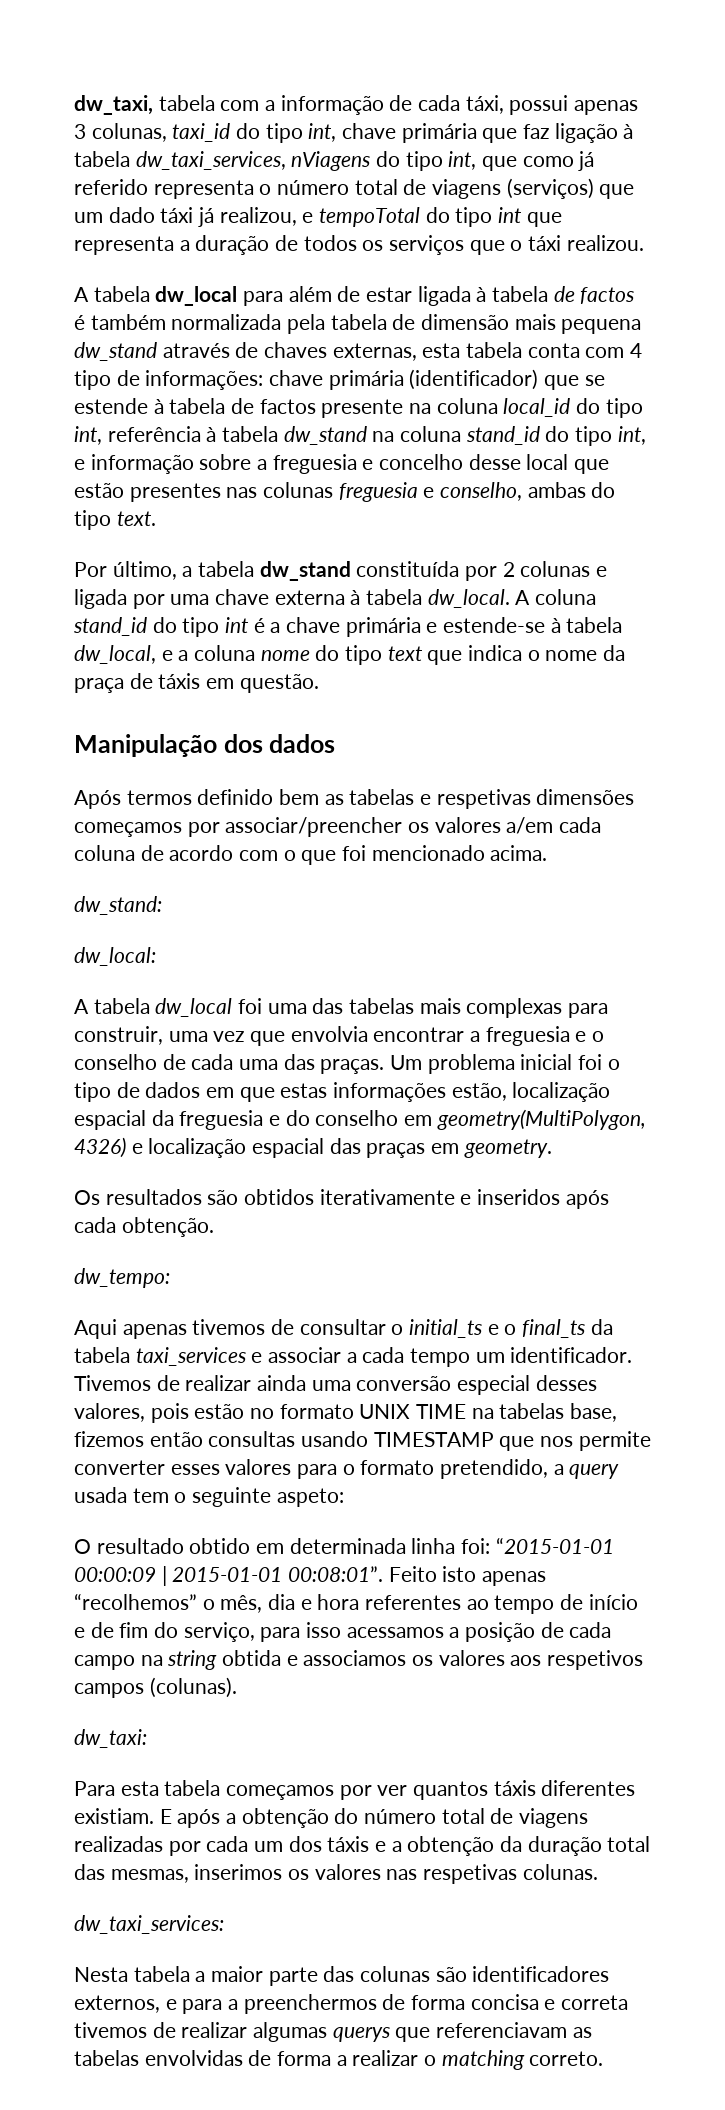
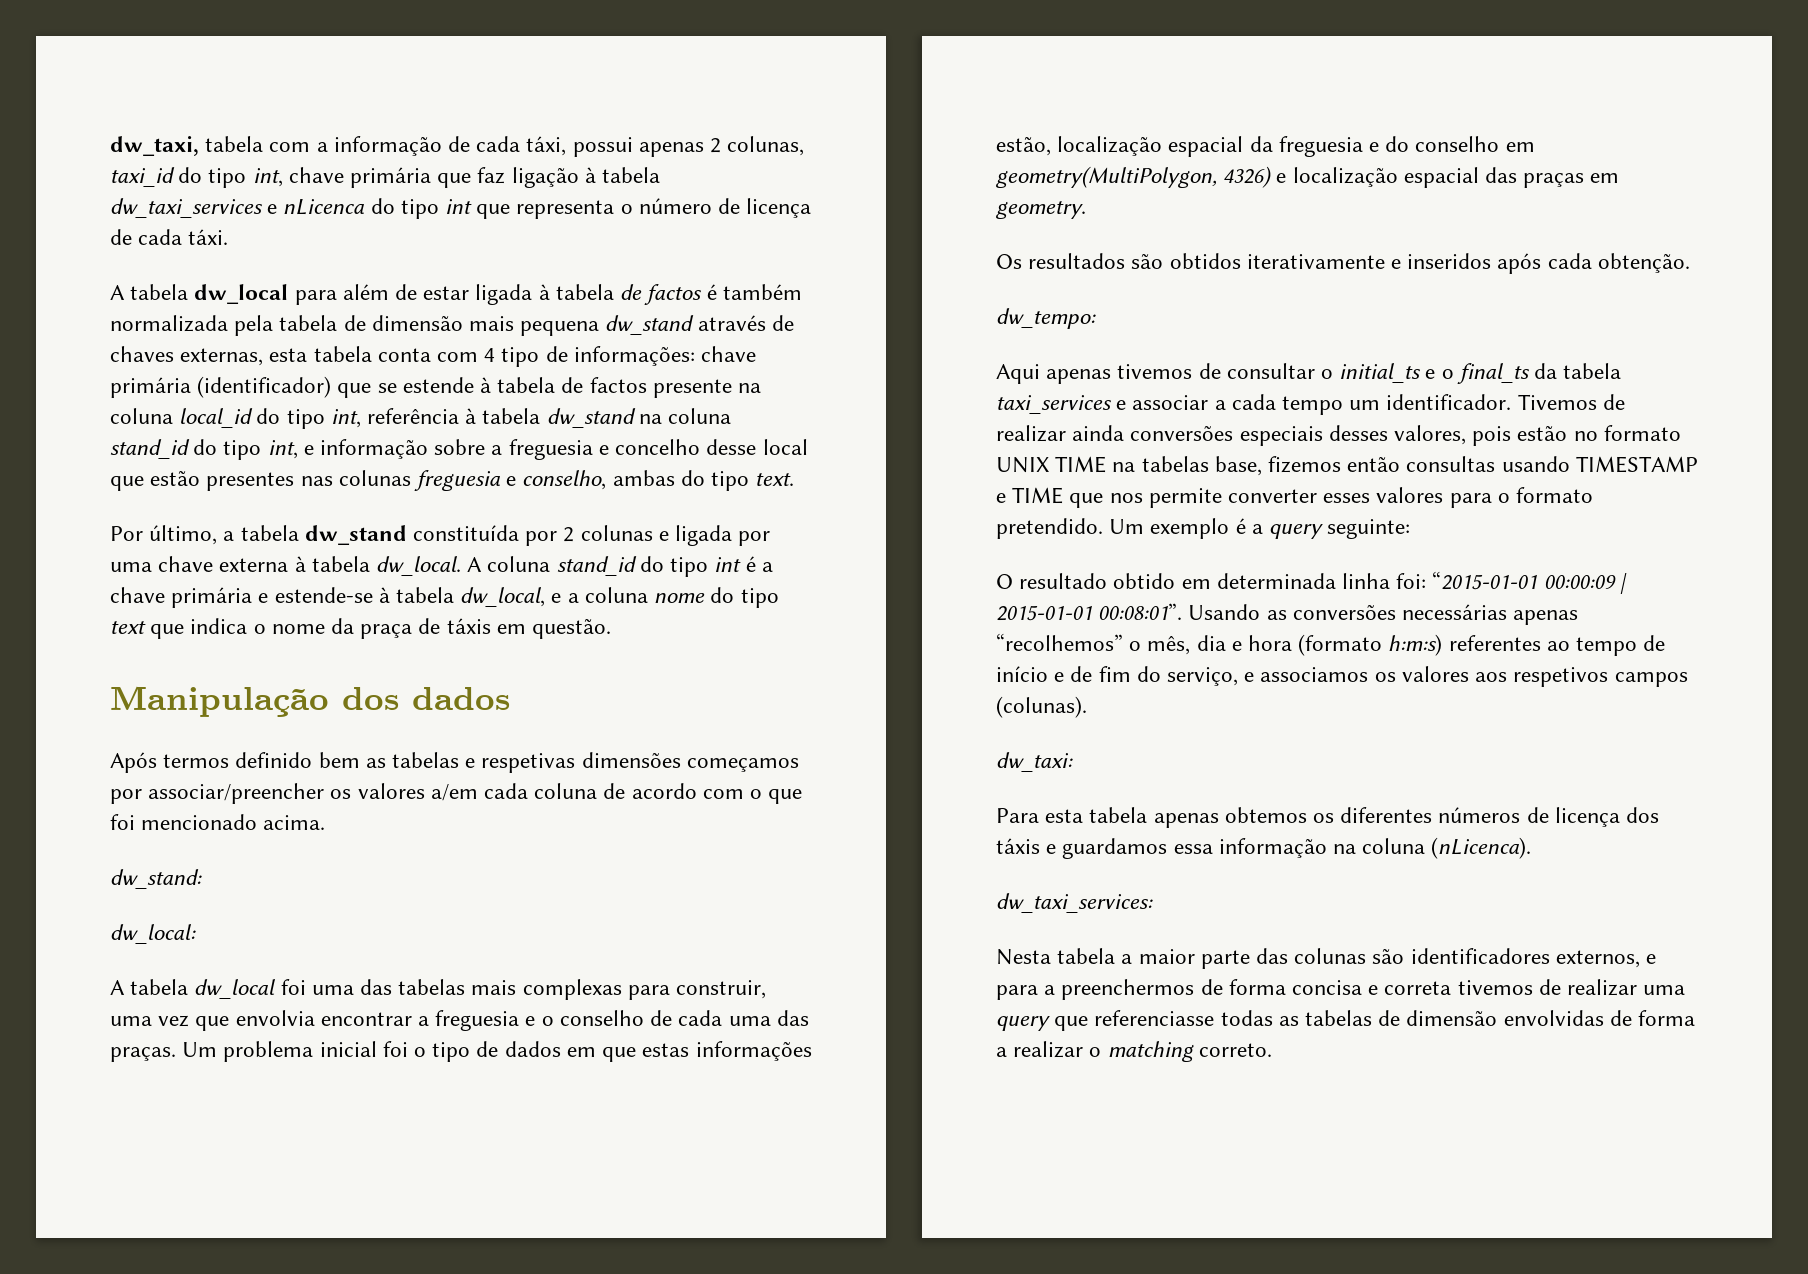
[74,124,86,139] 3 -> [710,138,722,153] 2
[135,151,595,171] [74,178,635,199] [74,207,421,227] dw_taxi_services, nViagens do tipo int, que como já referido representa o número total de viagens (serviços) que um dado táxi já realizou, e tempoTotal -> [110,198,365,218] dw_taxi_services e nLicenca
[179,235,644,255] a duração de todos os serviços que o táxi realizou. -> [620,198,812,218] [110,229,229,245] o número de licença de cada táxi.
[311,1375,531,1395] uma conversão especial -> [1130,425,1323,446] conversões especiais
(494, 1439) none -> [996,487,1064,504] e TIME
[440,1459,620,1479] [74,1487,344,1507] pretendido, a query usada tem o seguinte aspeto: -> [996,518,1411,539] pretendido. Um exemplo é a query seguinte:
[388,1566,477,1582] Feito isto -> [1188,604,1508,620] Usando as conversões necessárias
(360, 1602) none -> [1298,634,1443,656] (formato h:m:s)
[260,1622,612,1642] [74,1650,282,1670] para isso acessamos a posição de cada campo na string obtida -> (1239, 676) none
[226,1780,636,1800] [74,1808,589,1828] [74,1836,651,1856] [74,1864,598,1884] começamos por ver quantos táxis diferentes existiam. E após a obtenção do número total de viagens realizadas por cada um dos táxis e a obtenção da duração total das mesmas, inserimos os valores nas respetivas colunas. -> [1153,807,1660,828] [996,837,1532,859] apenas obtemos os diferentes números de licença dos táxis e guardamos essa informação na coluna (nLicenca).
[253,2022,592,2042] [74,2050,139,2066] algumas querys que referenciavam as tabelas -> [1643,985,1686,995] [996,1010,1498,1031] uma query que referenciasse todas as tabelas de dimensão

